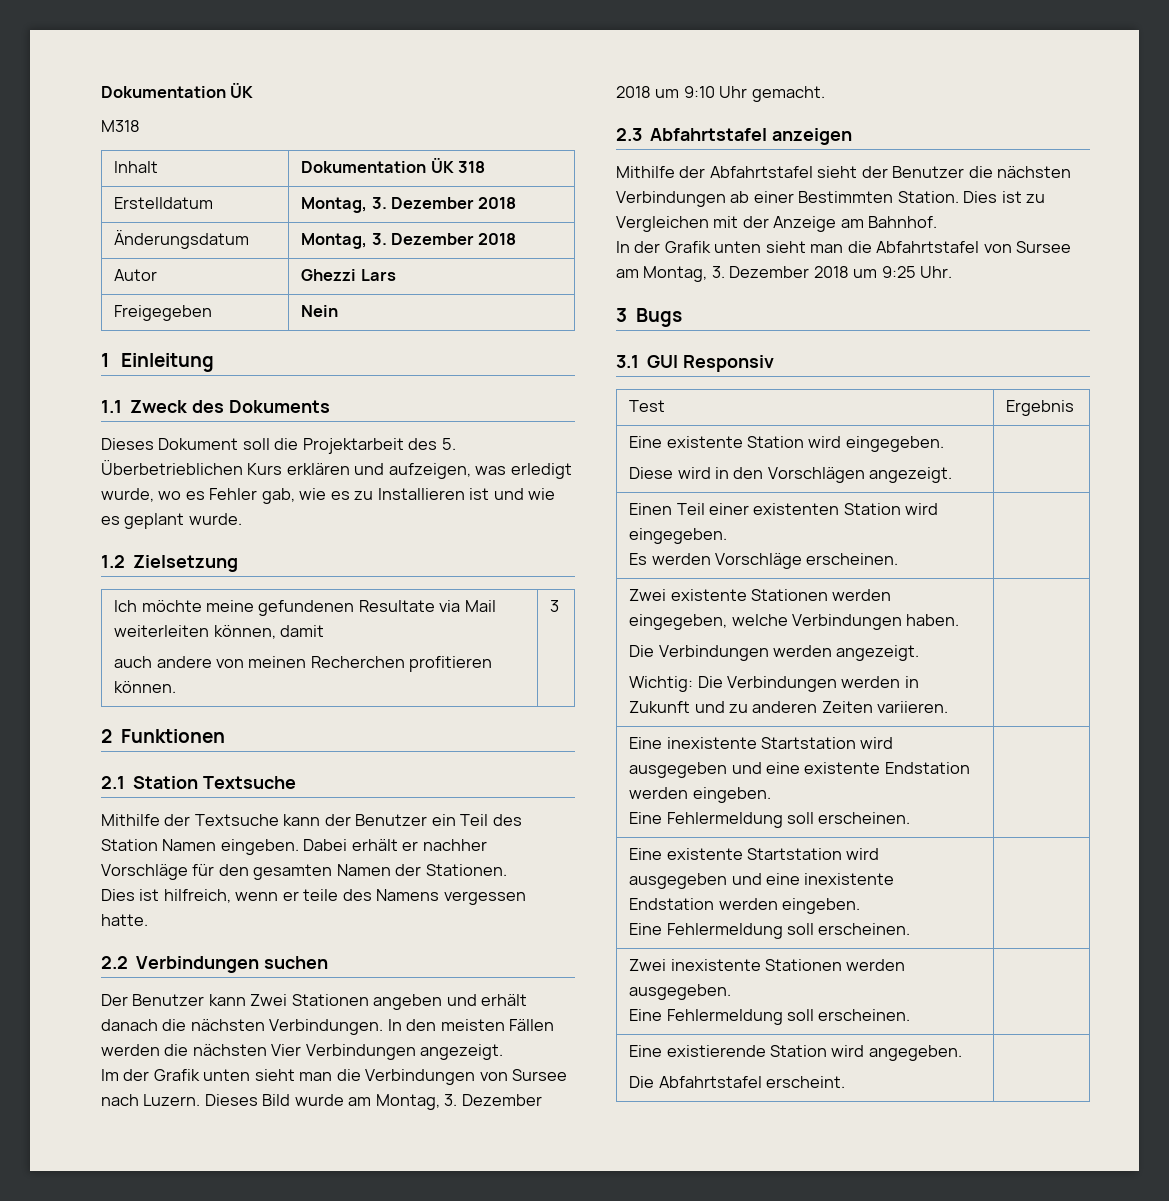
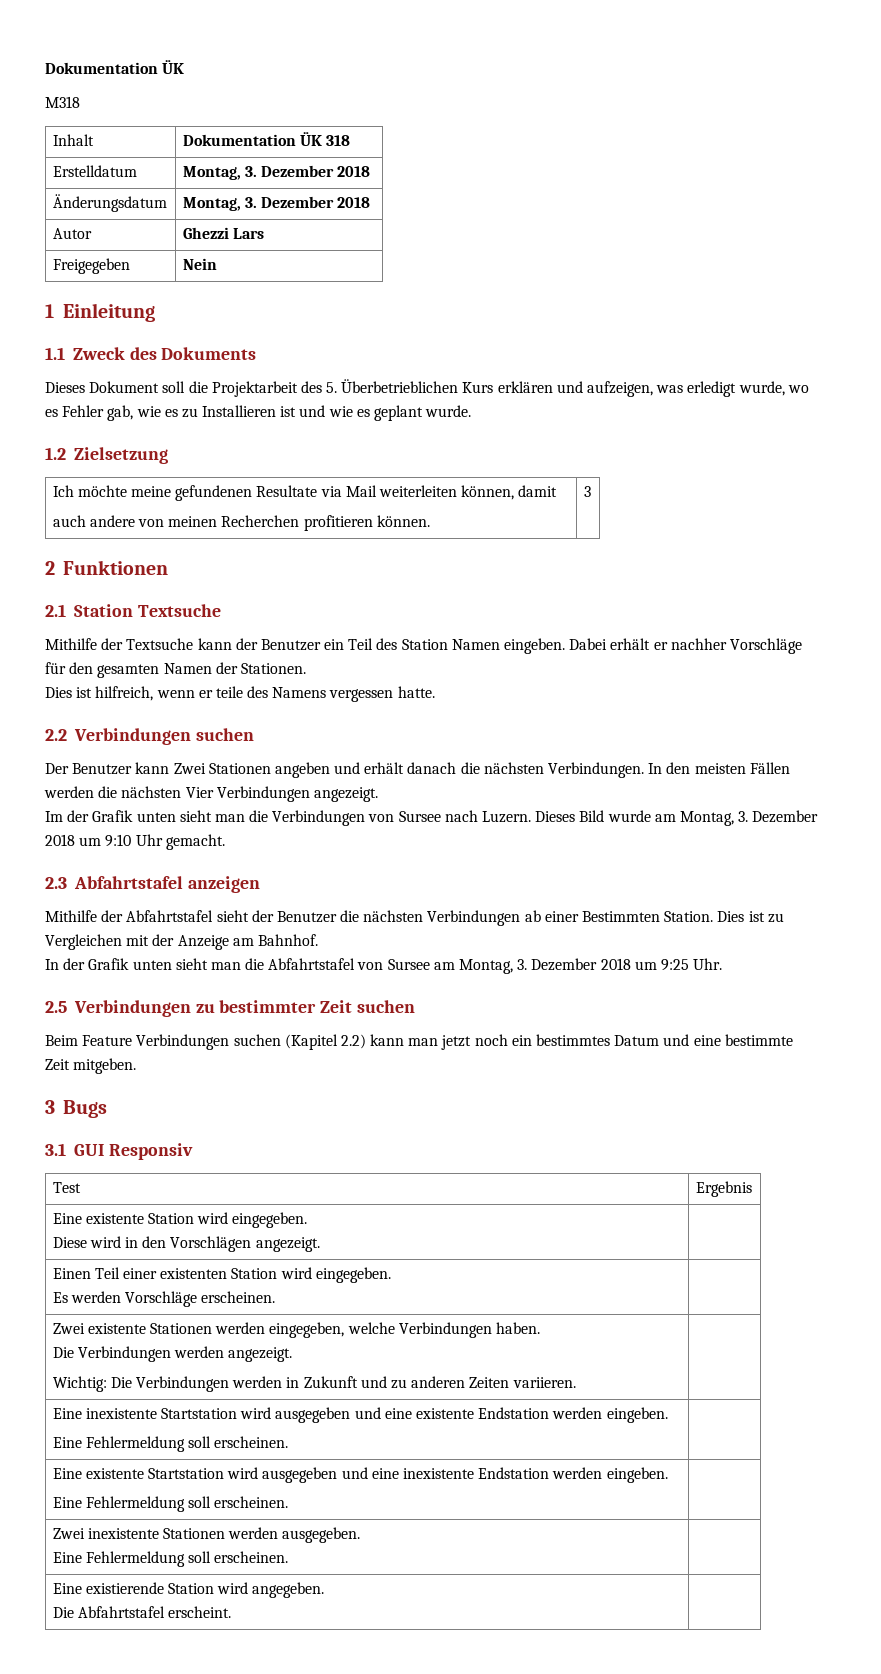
(953, 272) none -> [45,1000,416,1017] [45,1034,793,1050] [45,1058,137,1074] // 2.5 Verbindungen zu bestimmter Zeit suchen // Beim Feature Verbindungen suchen (Kapitel 2.2) kann man jetzt noch ein bestimmtes Datum und eine bestimmte Zeit mitgeben.

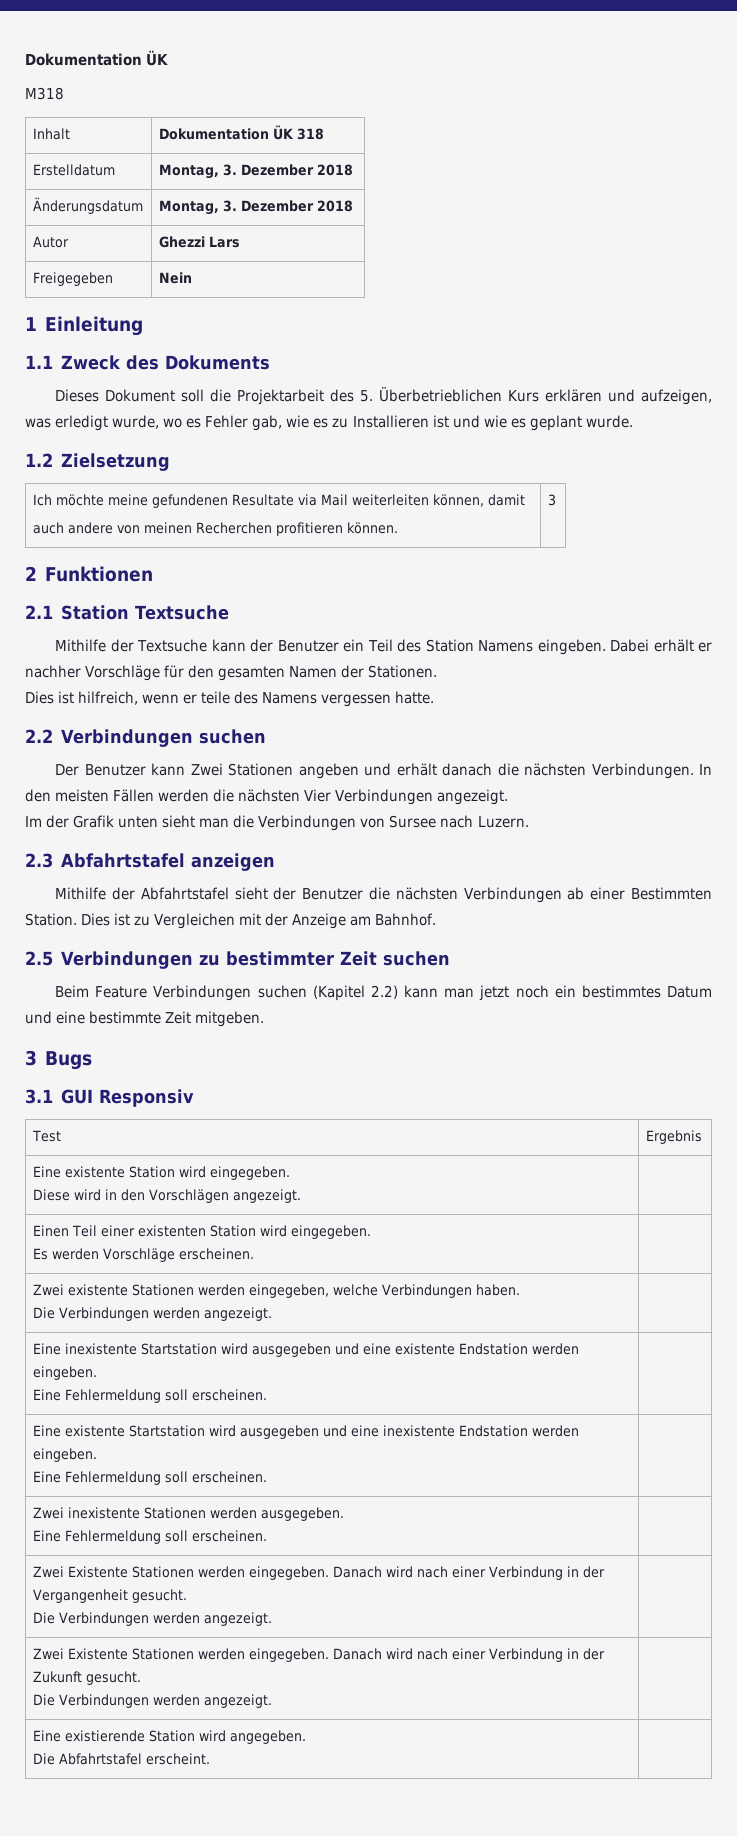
[451,639,500,650] Namen -> [478,640,534,652] Namens
[535,810,819,826] [45,834,225,850] Dieses Bild wurde am Montag, 3. Dezember 2018 um 9:10 Uhr gemacht. -> (529, 822) none
[45,958,723,974] // In der Grafik unten sieht man die Abfahrtstafel von Sursee am Montag, 3. Dezember 2018 um 9:25 Uhr. -> (437, 919) none
[52,1376,576,1392] // Wichtig: Die Verbindungen werden in Zukunft und zu anderen Zeiten variieren. -> (272, 1314) none
(289, 1557) none -> [32,1566,605,1580] [32,1589,187,1603] [32,1612,272,1626] [32,1648,605,1662] [32,1671,141,1685] [32,1694,272,1708] // Zwei Existente Stationen werden eingegeben. Danach wird nach einer Verbindung in der Vergangenheit gesucht. // Die Verbindungen werden angezeigt. | // Zwei Existente Stationen werden eingegeben. Danach wird nach einer Verbindung in der Zukunft gesucht. // Die Verbindungen werden angezeigt. |

